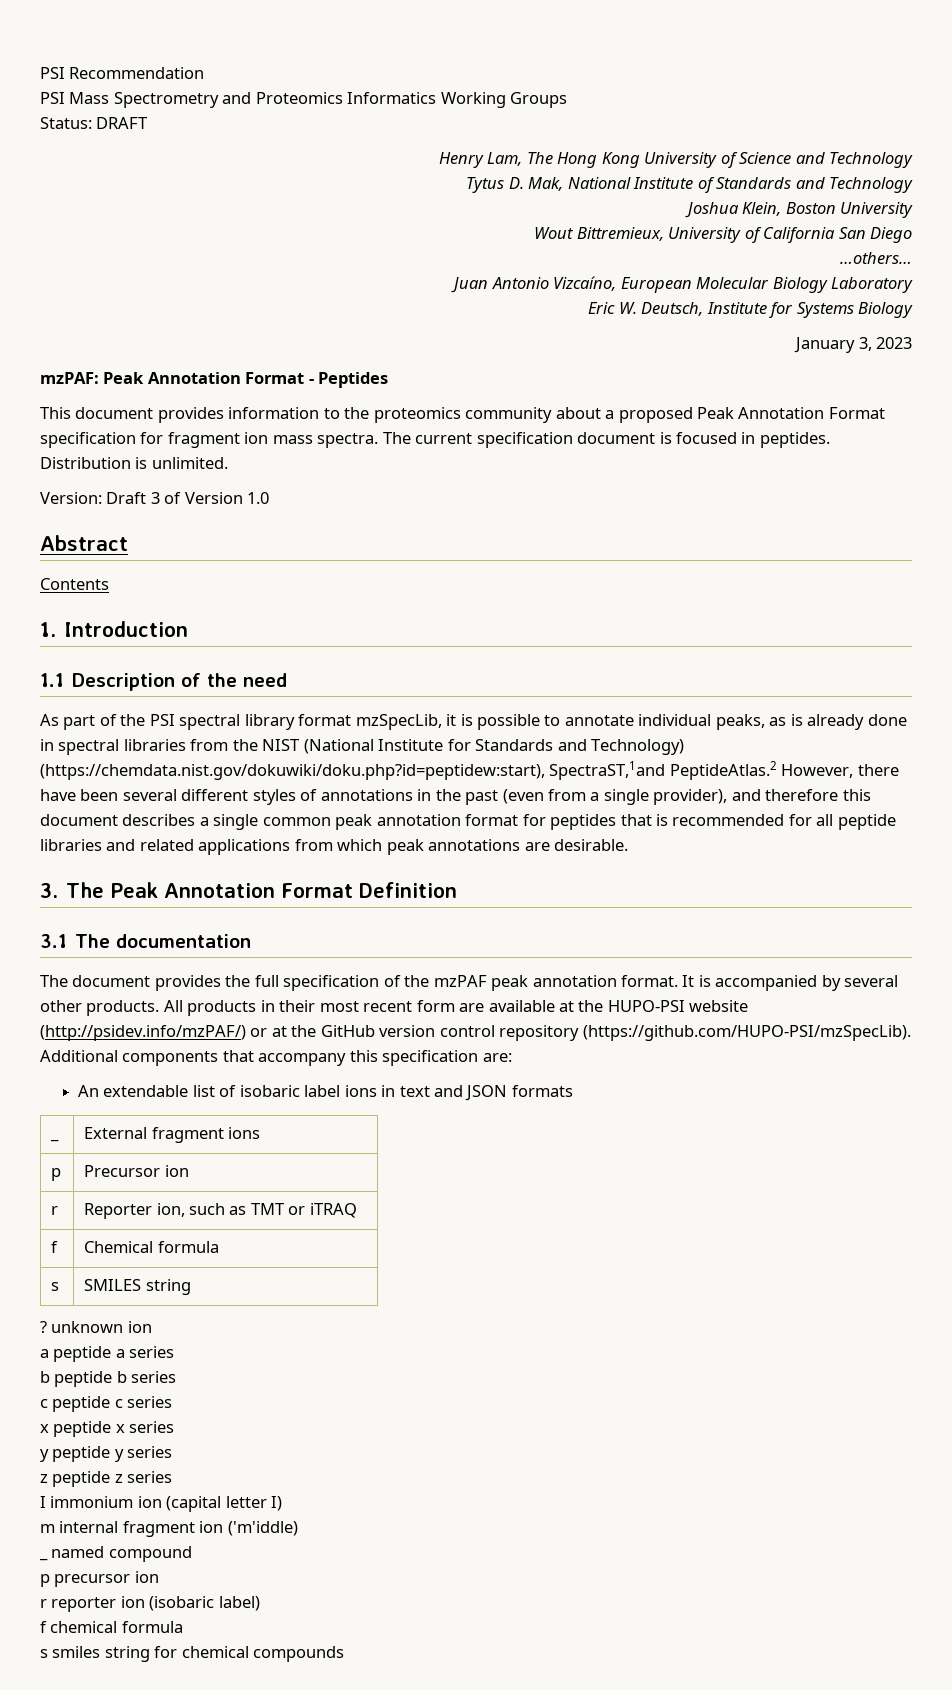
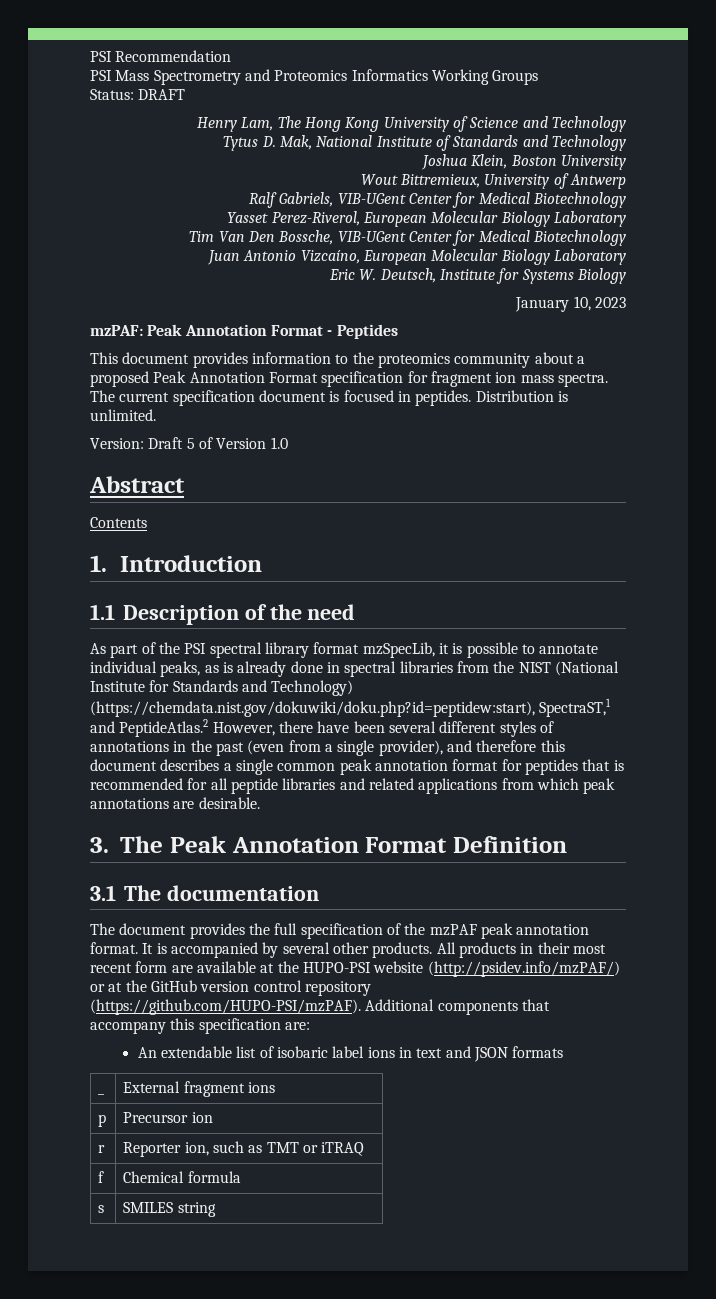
[763,227,913,243] [840,252,912,264] California San Diego // …others… -> [570,174,626,189] [249,192,626,208] [227,211,626,227] [189,230,626,246] Antwerp // Ralf Gabriels, VIB-UGent Center for Medical Biotechnology // Yasset Perez-Riverol, European Molecular Biology Laboratory // Tim Van Den Bossche, VIB-UGent Center for Medical Biotechnology
[858,337,872,351] 3, -> [573,296,591,311] 10,
[150,492,160,504] 3 -> [186,438,195,449] 5
[549,761,666,780] SpectraST,1and -> [539,698,612,717] [90,721,115,733] SpectraST,1 and
[582,1025,911,1041] (https://github.com/HUPO-PSI/mzSpecLib). -> [90,999,361,1015] (https://github.com/HUPO-PSI/mzPAF).
[40,1321,152,1333] [40,1346,175,1362] [40,1371,177,1387] [40,1396,173,1412] [40,1421,175,1437] [40,1446,173,1462] [40,1471,173,1487] [40,1496,283,1512] [40,1521,298,1537] [39,1558,48,1561] [51,1546,192,1562] [40,1571,159,1587] [40,1596,260,1612] [40,1621,183,1633] [40,1646,345,1662] // ? unknown ion // a peptide a series // b peptide b series // c peptide c series // x peptide x series // y peptide y series // z peptide z series // I immonium ion (capital letter I) // m internal fragment ion ('m'iddle) // _ named compound // p precursor ion // r reporter ion (isobaric label) // f chemical formula // s smiles string for chemical compounds -> (216, 1209) none

